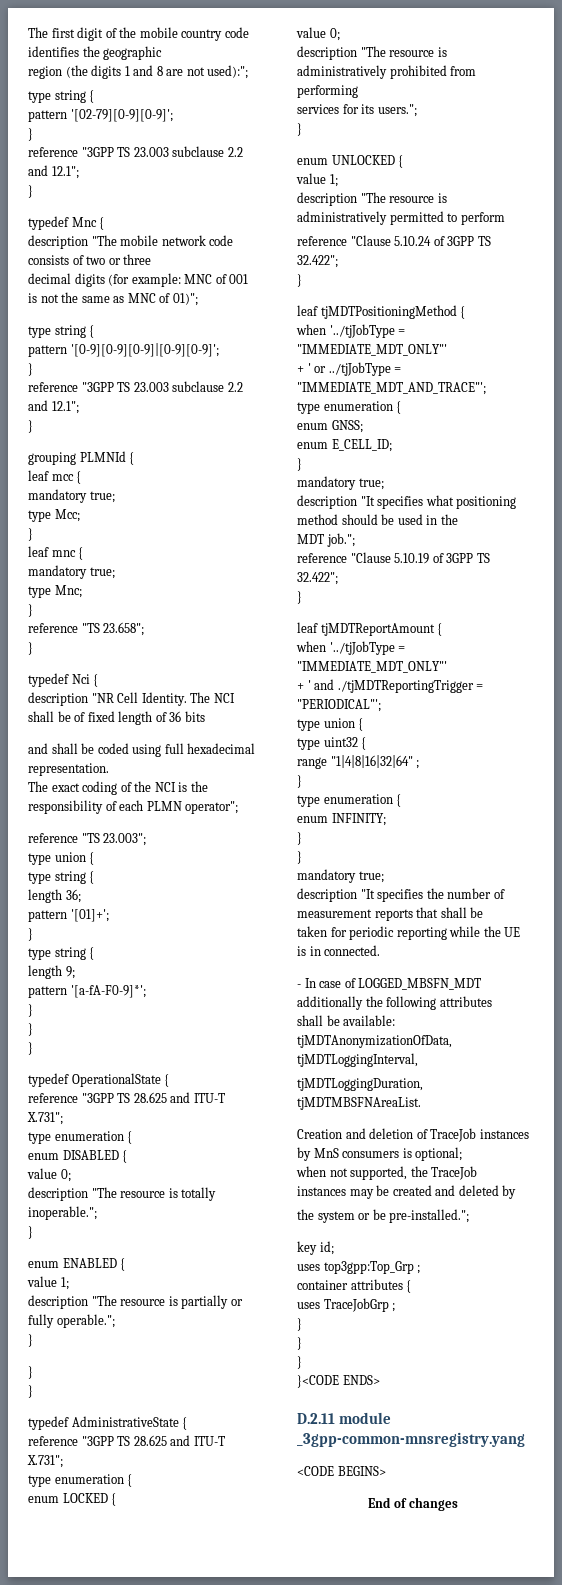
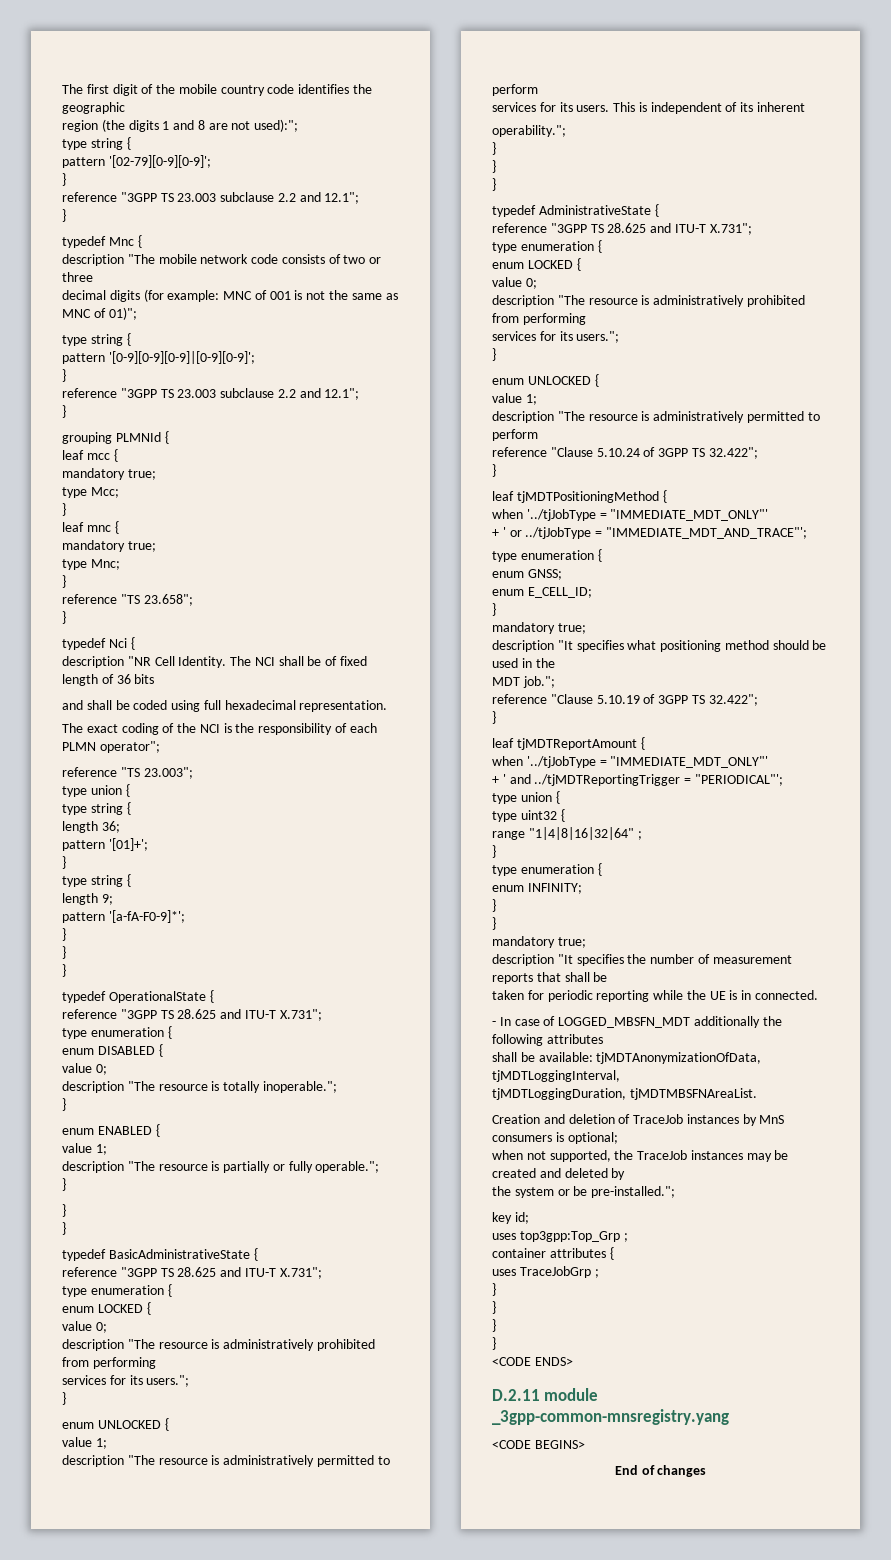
(33, 1391) none -> [62,1248,258,1261] [62,1267,322,1279] [62,1284,172,1297] [62,1302,151,1315] [62,1321,107,1333] [62,1339,375,1351] [62,1357,156,1369] [62,1375,190,1387] [62,1392,66,1405] [62,1418,169,1431] [62,1437,107,1449] [62,1455,390,1467] [492,84,538,96] [492,102,806,114] [492,125,566,137] [492,142,496,155] [492,160,496,173] [492,178,496,191] // typedef BasicAdministrativeState { // reference "3GPP TS 28.625 and ITU-T X.731"; // type enumeration { // enum LOCKED { // value 0; // description "The resource is administratively prohibited from performing // services for its users."; // } // enum UNLOCKED { // value 1; // description "The resource is administratively permitted to perform // services for its users. This is independent of its inherent // operability."; // } // } // }
[337,680,474,693] ./tjMDTReportingTrigger -> [534,774,681,786] ../tjMDTReportingTrigger
[297,1375,339,1388] }<CODE -> [492,1337,496,1350] [492,1357,531,1366] } // <CODE

